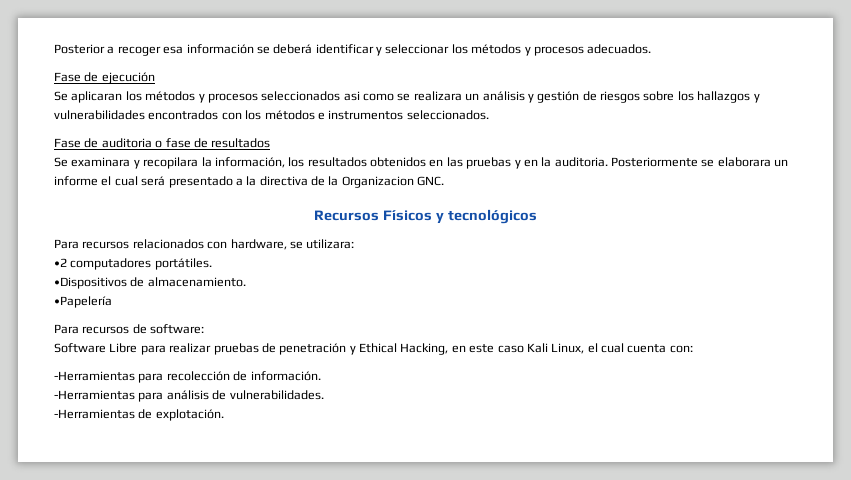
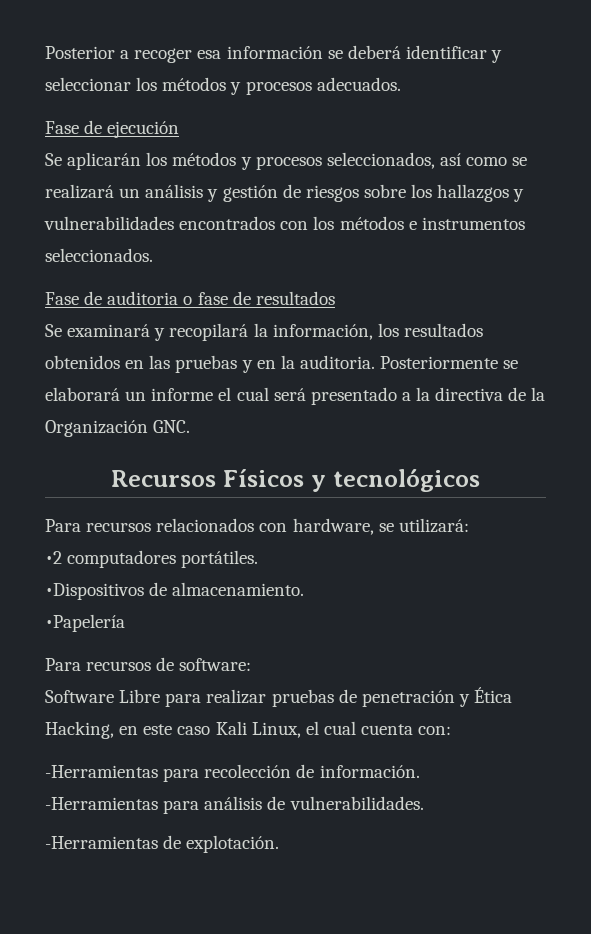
[71,91,360,103] aplicaran los métodos y procesos seleccionados asi -> [67,152,461,170] aplicarán los métodos y procesos seleccionados, así
[413,91,462,101] realizara -> [45,184,114,199] realizará
[71,157,199,169] examinara y recopilara -> [67,323,249,341] examinará y recopilará
[717,157,771,167] elaborara -> [45,387,120,401] elaborará
[341,176,414,188] Organizacion -> [45,420,148,437] Organización
[306,239,355,249] utilizara: -> [398,518,469,533] utilizará:
[359,343,397,353] Ethical -> [474,687,513,703] Ética

